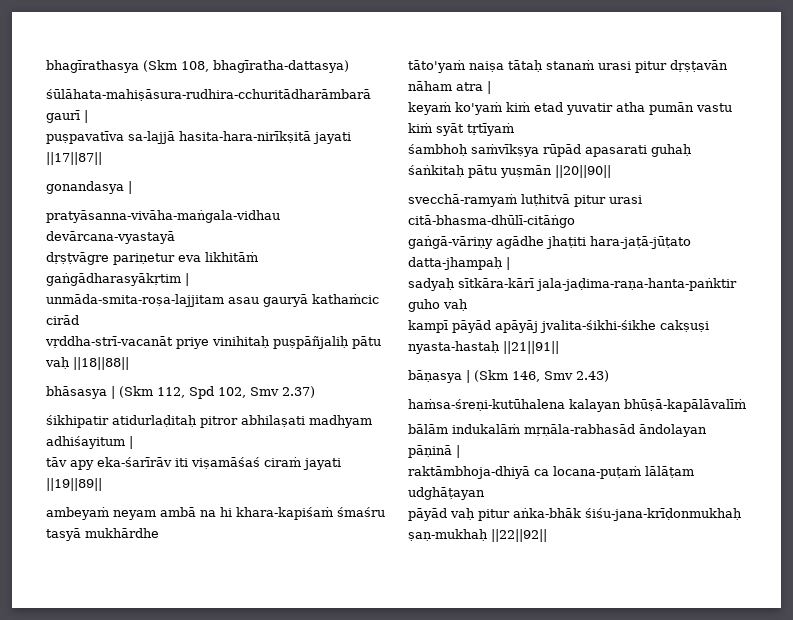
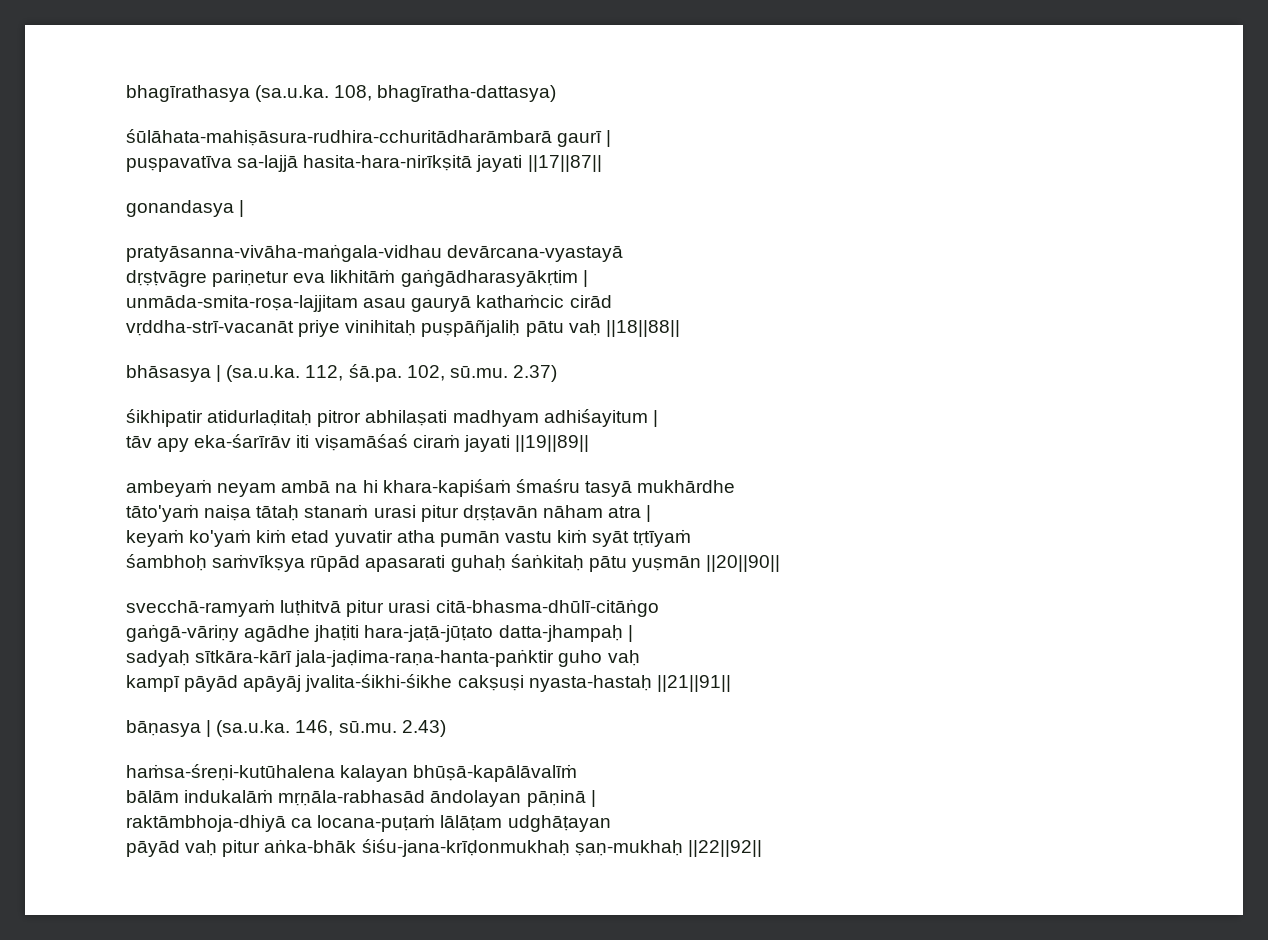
[143,60,177,72] (Skm -> [255,85,330,102] (sa.u.ka.
[119,386,279,399] (Skm 112, Spd 102, Smv -> [226,364,508,382] (sa.u.ka. 112, śā.pa. 102, sū.mu.
[474,370,573,382] (Skm 146, Smv -> [216,720,397,737] (sa.u.ka. 146, sū.mu.

